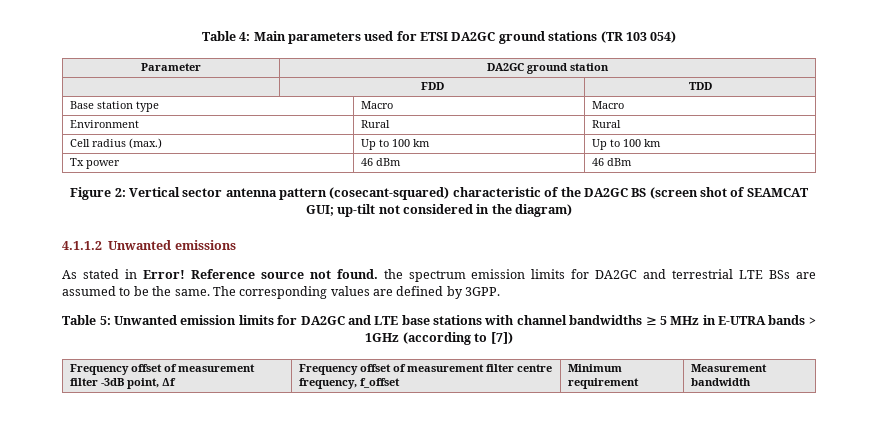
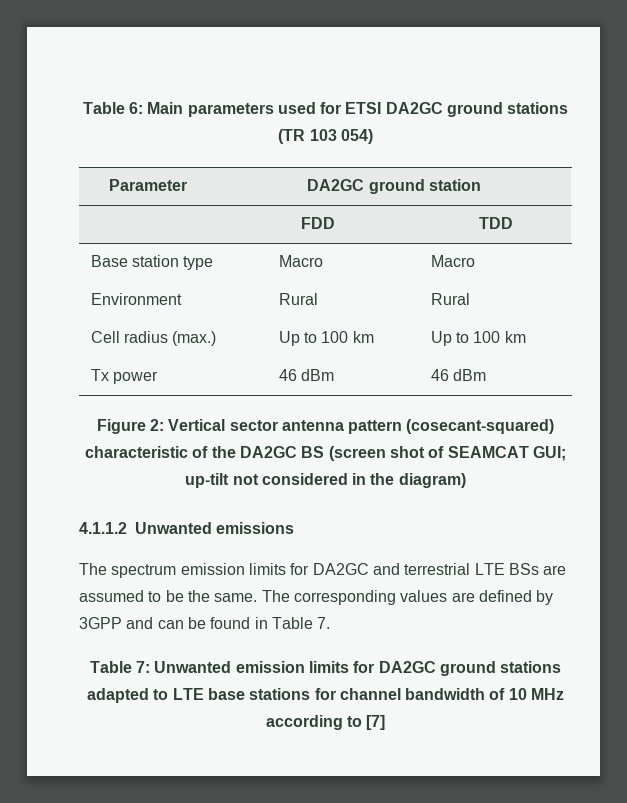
[201,31,251,41] Table 4: -> [82,102,143,114] Table 6:
[62,269,403,279] As stated in Error! Reference source not found. the -> [79,563,107,575] The
[465,287,501,296] [62,315,111,325] 3GPP. // Table 5: -> [79,617,331,629] [89,661,151,673] 3GPP and can be found in Table 7. // Table 7:
[347,315,816,325] [365,332,513,345] [70,364,256,375] [70,378,177,389] [299,364,553,375] [299,378,401,389] [568,364,623,372] [568,378,640,389] [691,364,768,372] [691,378,752,386] and LTE base stations with channel bandwidths ≥ 5 MHz in E-UTRA bands > 1GHz (according to [7]) // Frequency offset of measurement filter -3dB point, Δf | Frequency offset of measurement filter centre frequency, f_offset | Minimum requirement | Measurement bandwidth -> [439,661,562,676] [86,688,565,703] [265,715,386,730] ground stations adapted to LTE base stations for channel bandwidth of 10 MHz according to [7]

